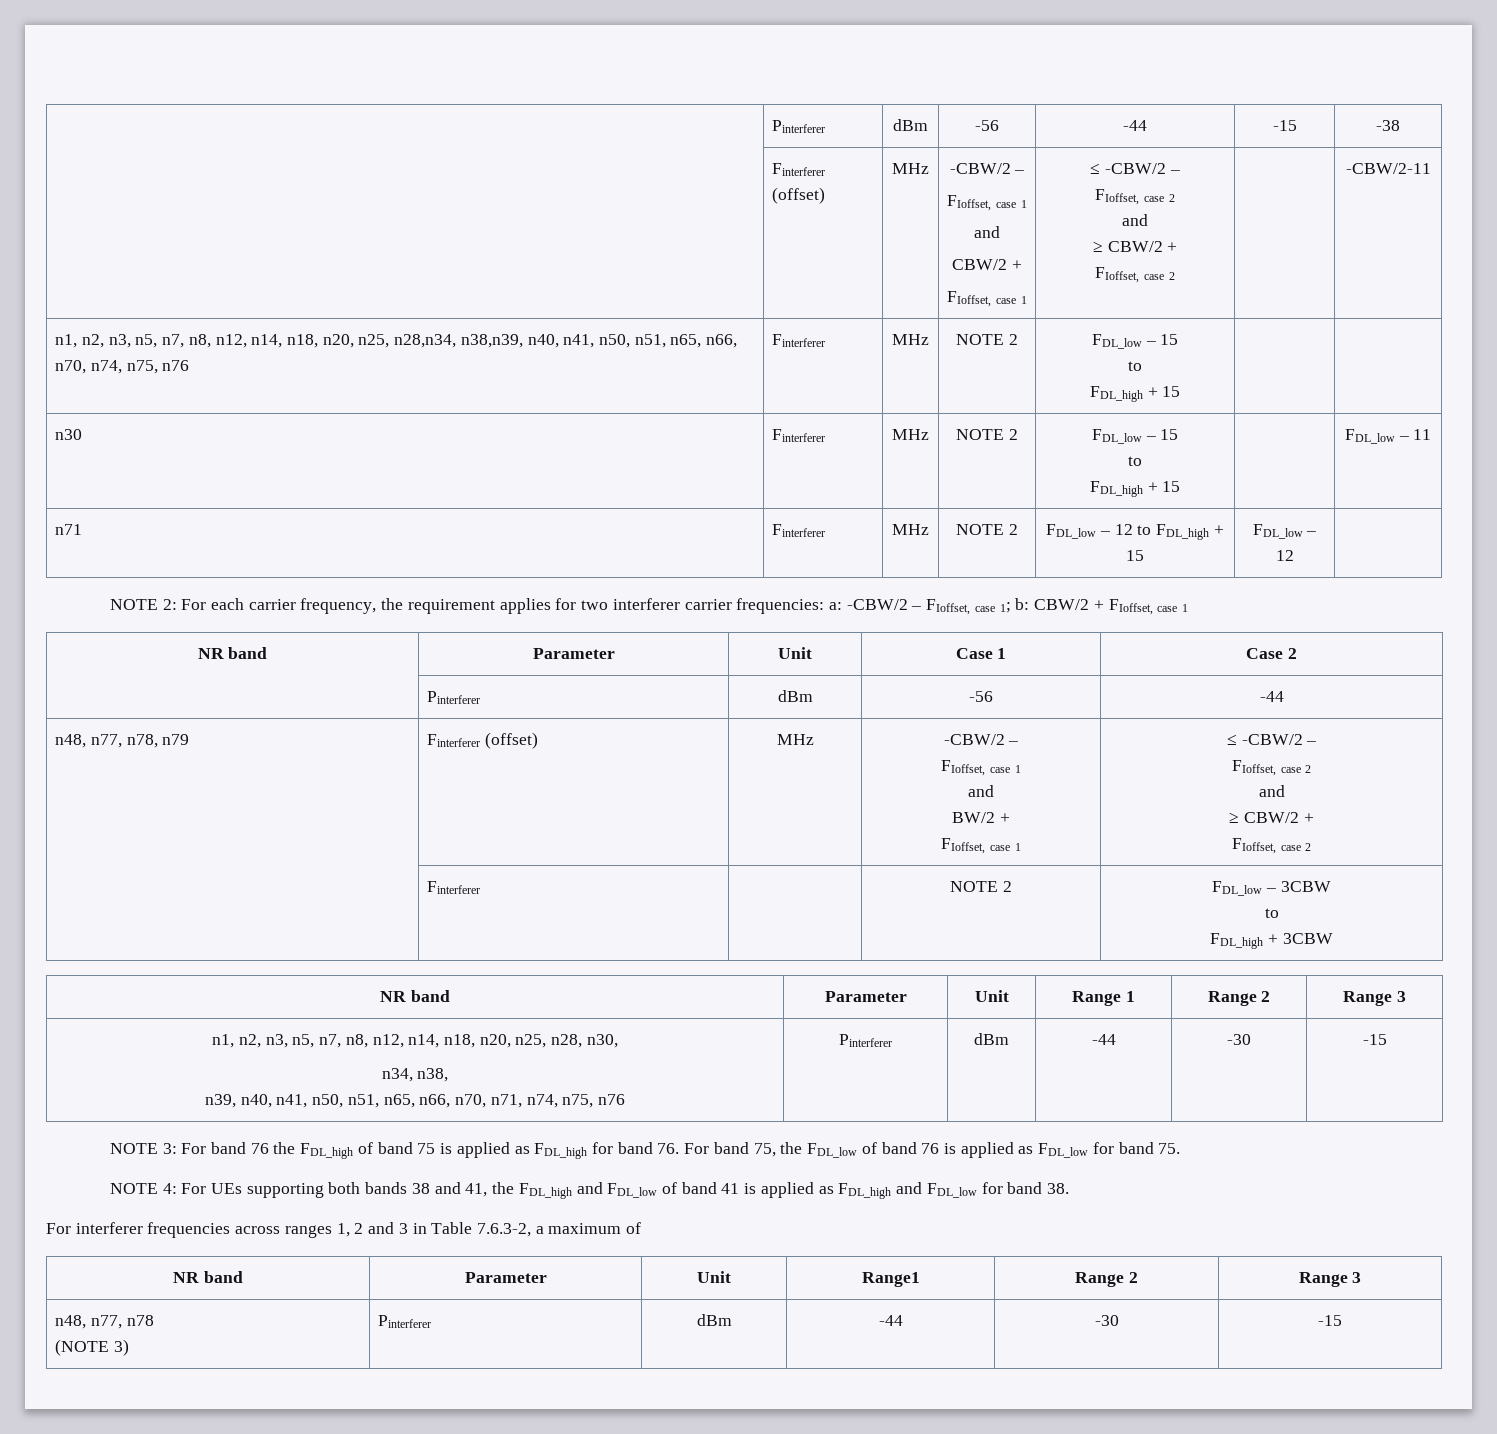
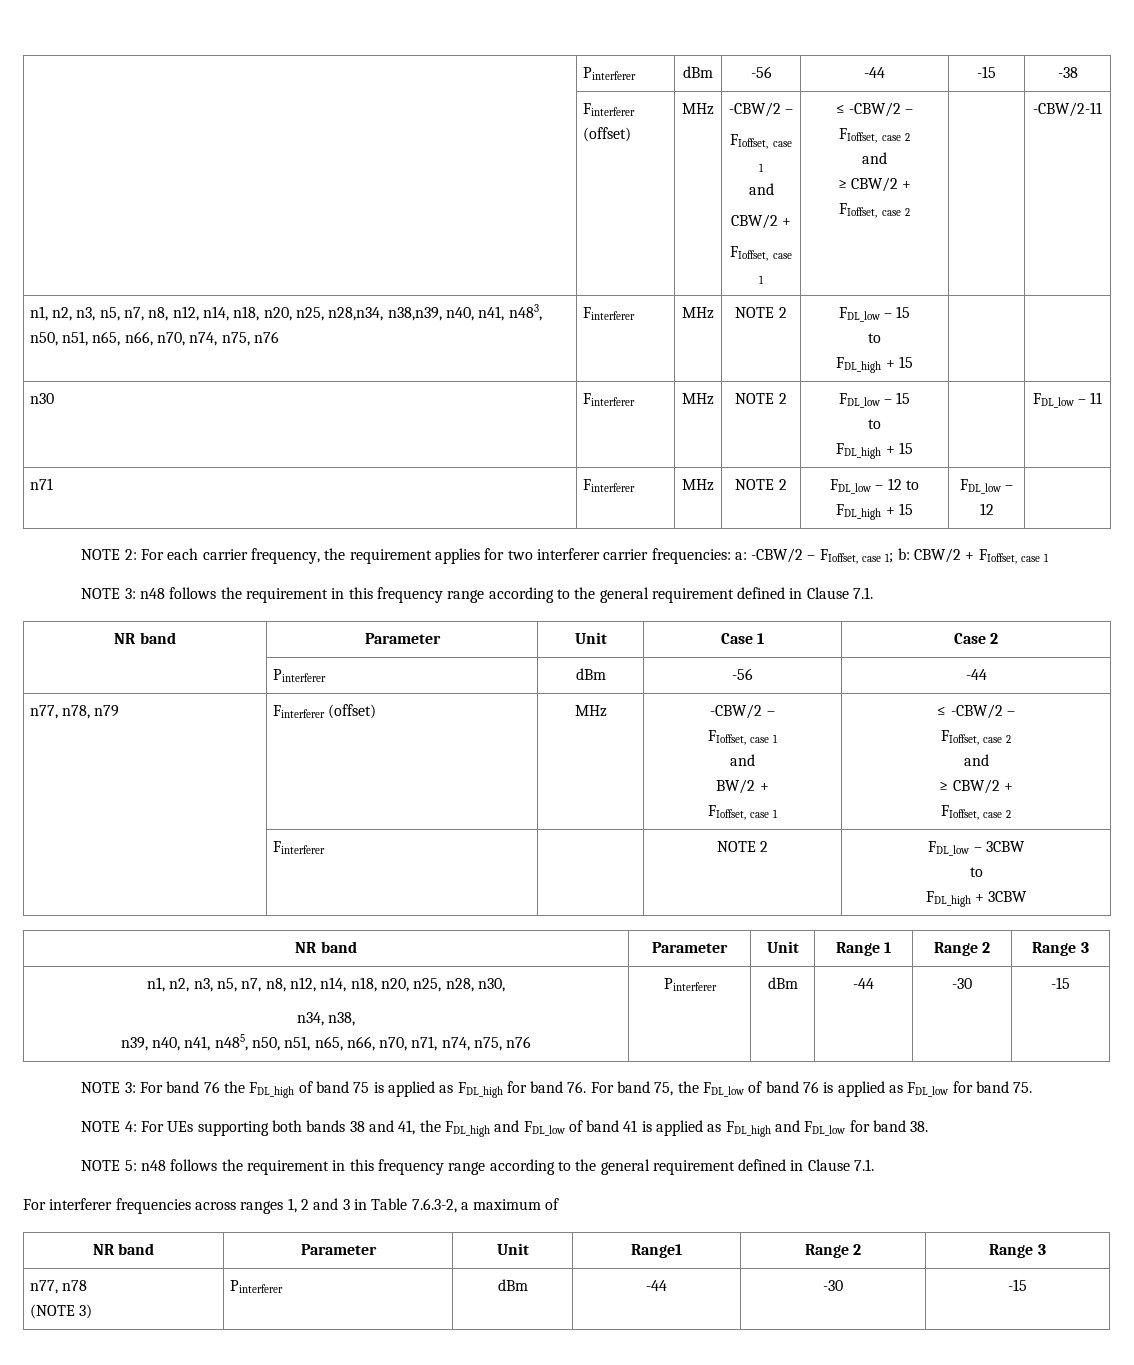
(595, 341) none -> [508,304,542,321] n483,
(1188, 608) none -> [81,587,874,603] // NOTE 3: n48 follows the requirement in this frequency range according to the general requirement defined in Clause 7.1.
[55,734,87,748] n48, -> (987, 674) none
(308, 1101) none -> [214,1034,248,1051] n485,
(1069, 1188) none -> [81,1159,875,1175] // NOTE 5: n48 follows the requirement in this frequency range according to the general requirement defined in Clause 7.1.
[55,1315,87,1329] n48, -> (1046, 1249) none

